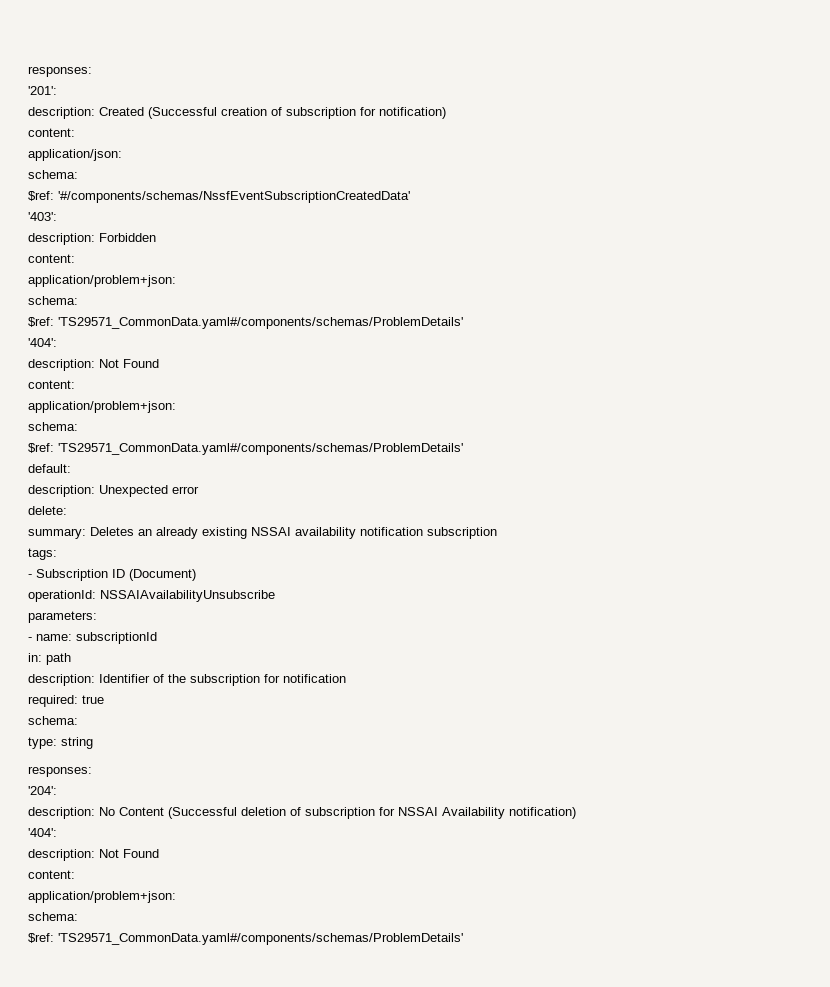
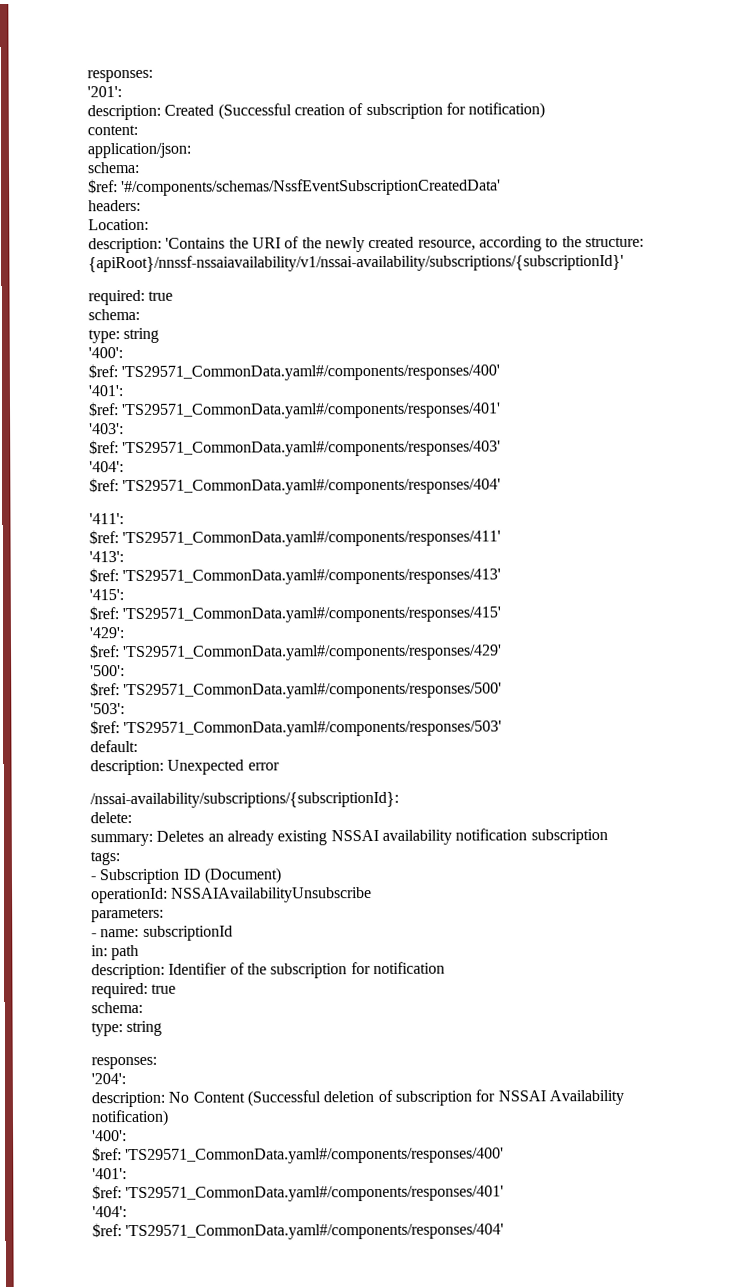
[28,212,57,221] [28,233,156,245] [28,254,75,263] [28,275,176,287] [28,296,78,305] [28,317,463,329] [28,338,57,347] [28,359,159,371] [28,380,75,389] [28,401,176,413] [28,422,78,431] [28,443,463,455] '403': // description: Forbidden // content: // application/problem+json: // schema: // $ref: 'TS29571_CommonData.yaml#/components/schemas/ProblemDetails' // '404': // description: Not Found // content: // application/problem+json: // schema: // $ref: 'TS29571_CommonData.yaml#/components/schemas/ProblemDetails' -> [88,199,141,212] [88,218,149,231] [88,236,644,254] [88,253,624,273] [88,289,174,306] [88,308,140,321] [88,327,160,344] [88,347,123,359] [88,364,501,382] [88,385,123,397] [88,402,502,420] [89,423,124,435] [89,440,502,458] [89,461,124,473] [89,478,502,496] [89,513,124,525] [89,530,502,548] [89,551,124,563] [89,568,502,586] [89,589,124,601] [89,606,502,624] [89,627,124,639] [90,644,503,662] [90,665,125,677] [90,682,503,700] [90,703,125,715] [90,720,503,738] headers: // Location: // description: 'Contains the URI of the newly created resource, according to the structure: {apiRoot}/nnssf-nssaiavailability/v1/nssai-availability/subscriptions/{subscriptionId}' // required: true // schema: // type: string // '400': // $ref: 'TS29571_CommonData.yaml#/components/responses/400' // '401': // $ref: 'TS29571_CommonData.yaml#/components/responses/401' // '403': // $ref: 'TS29571_CommonData.yaml#/components/responses/403' // '404': // $ref: 'TS29571_CommonData.yaml#/components/responses/404' // '411': // $ref: 'TS29571_CommonData.yaml#/components/responses/411' // '413': // $ref: 'TS29571_CommonData.yaml#/components/responses/413' // '415': // $ref: 'TS29571_CommonData.yaml#/components/responses/415' // '429': // $ref: 'TS29571_CommonData.yaml#/components/responses/429' // '500': // $ref: 'TS29571_CommonData.yaml#/components/responses/500' // '503': // $ref: 'TS29571_CommonData.yaml#/components/responses/503'
(199, 490) none -> [90,791,399,809] // /nssai-availability/subscriptions/{subscriptionId}:
[28,828,57,837] [28,849,159,861] [28,870,75,879] [28,891,176,903] [28,912,78,921] [28,933,463,945] '404': // description: Not Found // content: // application/problem+json: // schema: // $ref: 'TS29571_CommonData.yaml#/components/schemas/ProblemDetails' -> [92,1130,127,1142] [92,1147,505,1165] [92,1168,127,1180] [92,1185,505,1203] [92,1206,127,1218] [92,1223,505,1241] '400': // $ref: 'TS29571_CommonData.yaml#/components/responses/400' // '401': // $ref: 'TS29571_CommonData.yaml#/components/responses/401' // '404': // $ref: 'TS29571_CommonData.yaml#/components/responses/404'

